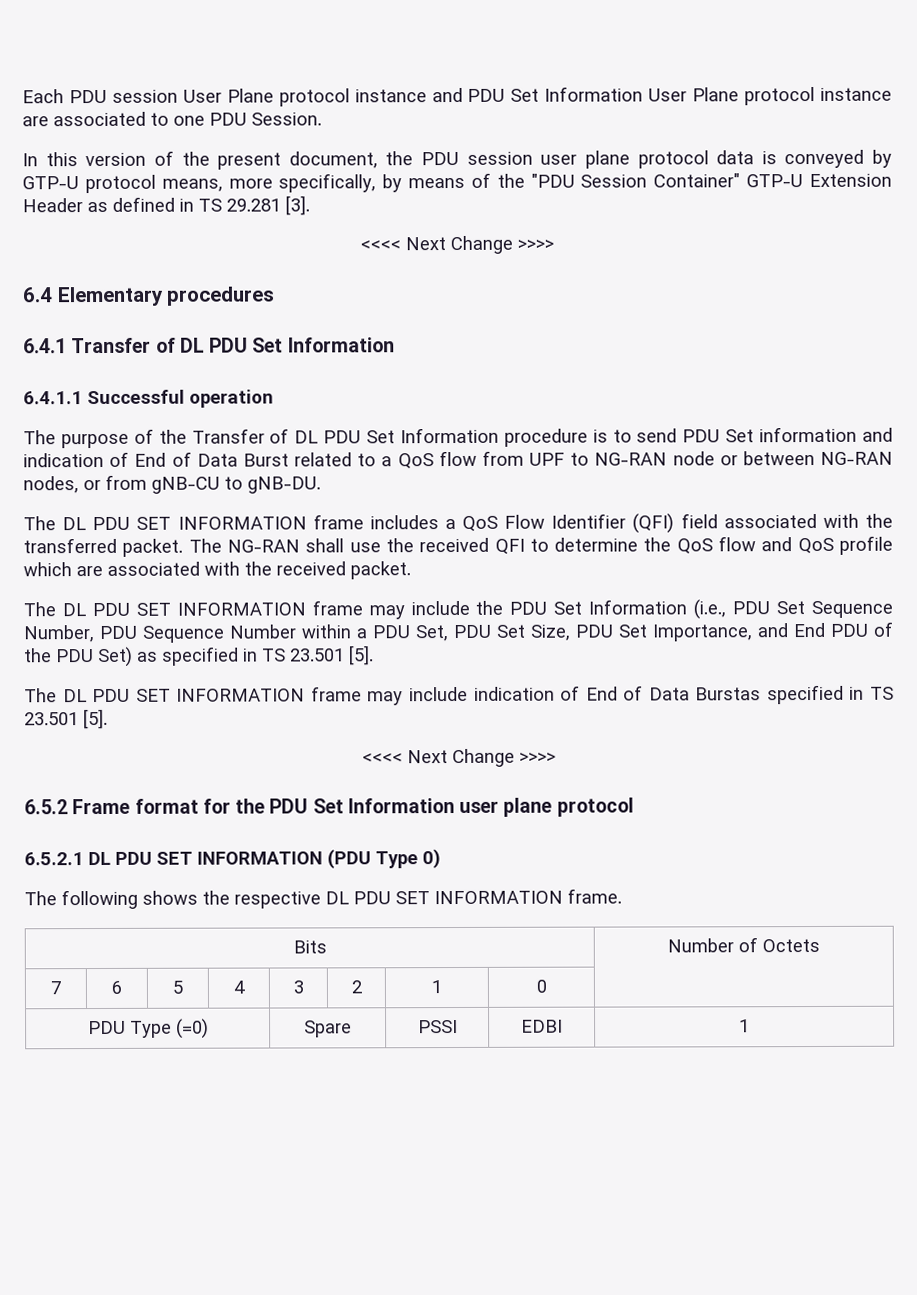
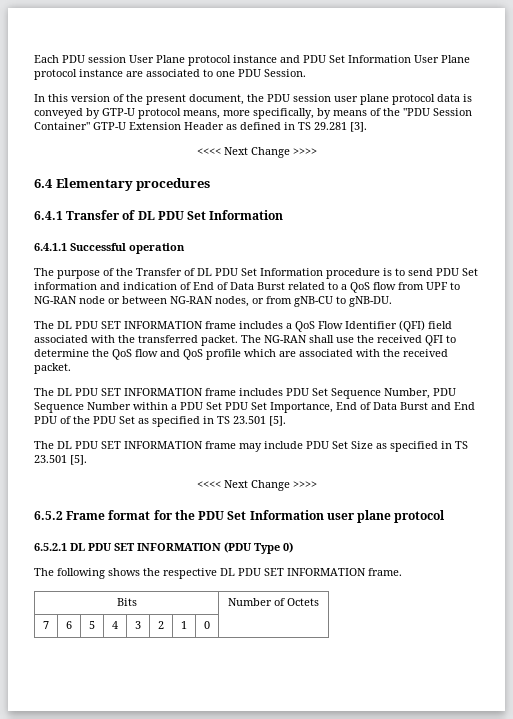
[368,599,727,620] may include the PDU Set Information (i.e., -> [239,388,283,396] includes
[415,624,752,642] Set, PDU Set Size, PDU Set Importance, -> [206,402,428,413] Set PDU Set Importance, End of Data Burst
[97,646,133,668] Set) -> [119,416,135,424] Set
[473,685,762,701] indication of End of Data Burstas -> [306,441,387,449] PDU Set Size as
[87,1018,209,1039] [304,1020,352,1038] [417,1020,458,1034] [521,1019,563,1033] [739,1019,750,1033] // PDU Type (=0) | Spare | PSSI | EDBI | 1 -> (210, 625) none

